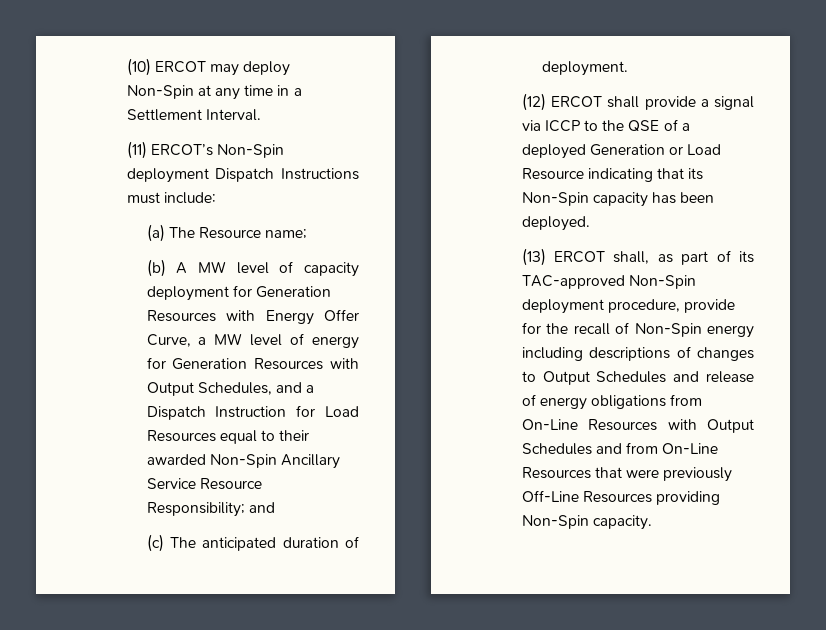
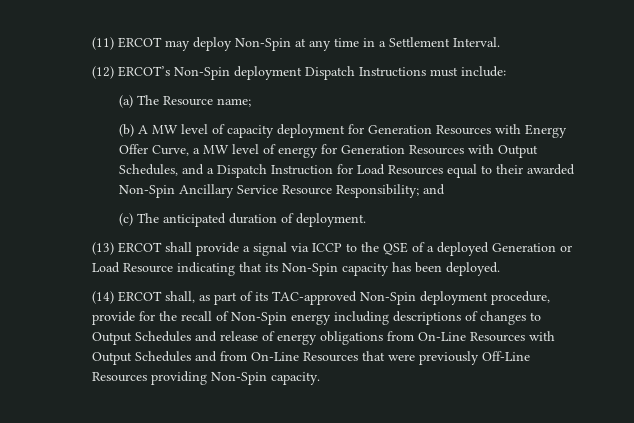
[126,58,151,76] (10) -> [91,37,114,50] (11)
[126,141,147,159] (11) -> [91,66,114,79] (12)
[521,93,546,111] (12) -> [91,242,114,255] (13)
[521,248,546,266] (13) -> [91,291,114,304] (14)

